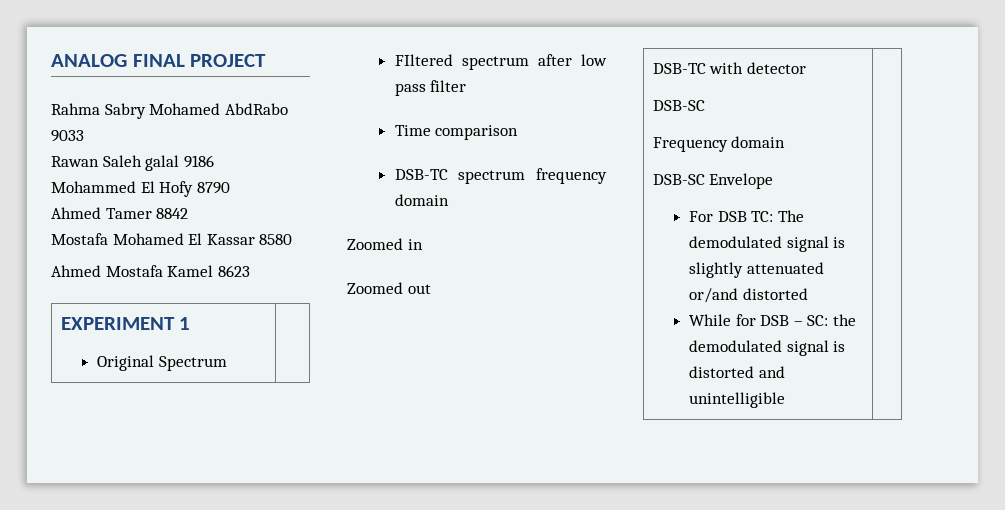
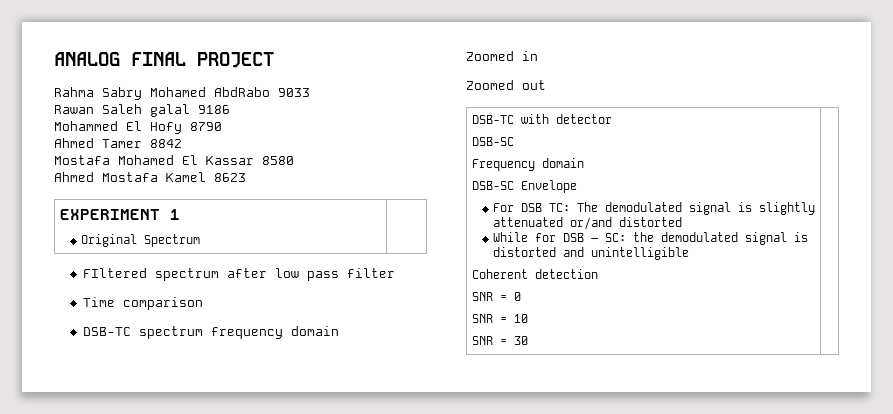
(786, 400) none -> [471,269,598,279] [471,292,521,301] [471,314,528,323] [471,336,528,345] // Coherent detection // SNR = 0 // SNR = 10 // SNR = 30

